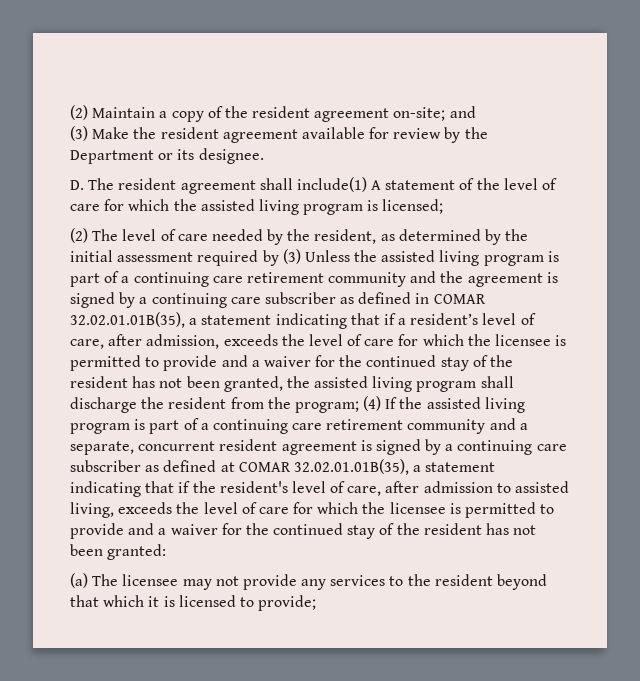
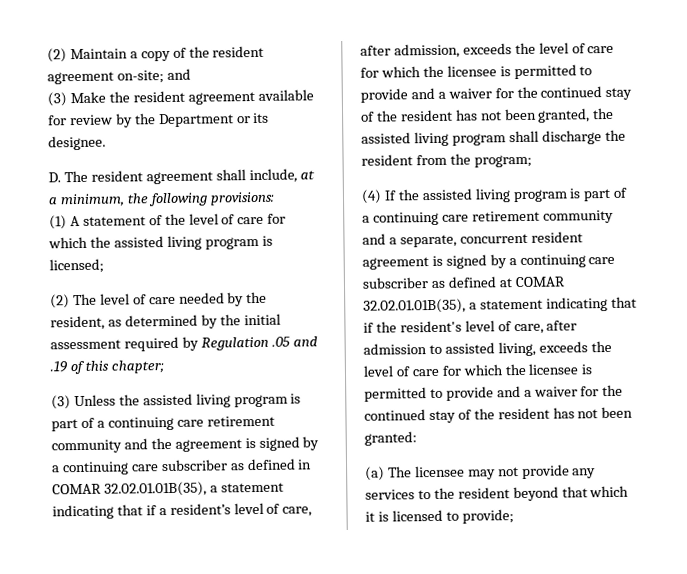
[296,177,367,192] include(1) -> [248,168,316,184] [48,191,275,208] [49,215,67,230] include, at a minimum, the following provisions: // (1)
(279, 258) none -> [200,336,318,351] [50,360,164,375] Regulation .05 and .19 of this chapter; //
(359, 407) none -> (532, 161) //

